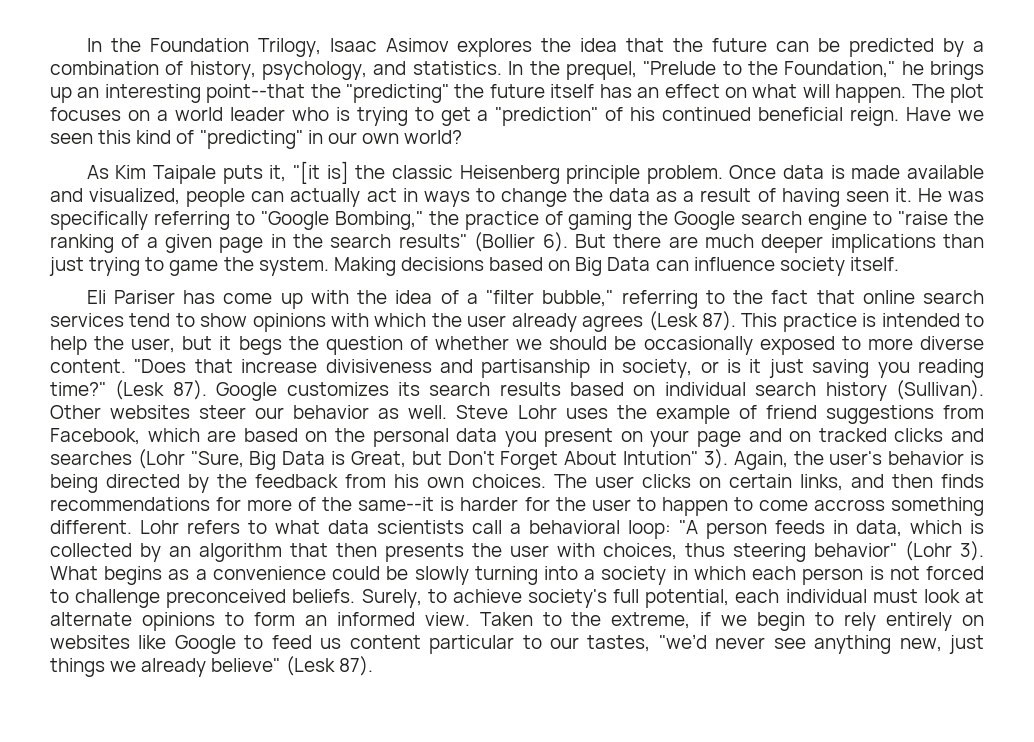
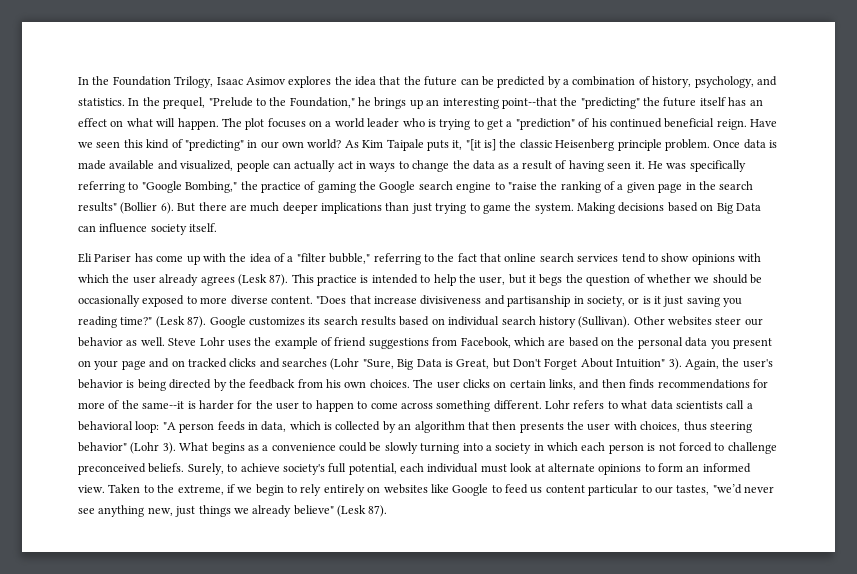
(463, 137) // -> (342, 144) none
[623,451,699,465] Intution" -> [616,359,666,368] Intuition"
[813,499,885,511] accross -> [400,402,433,409] across

